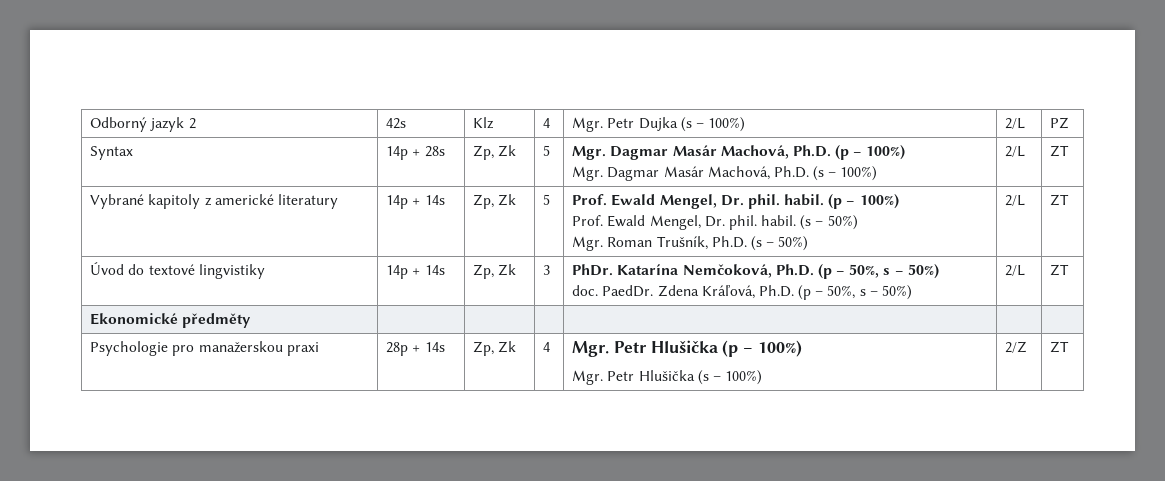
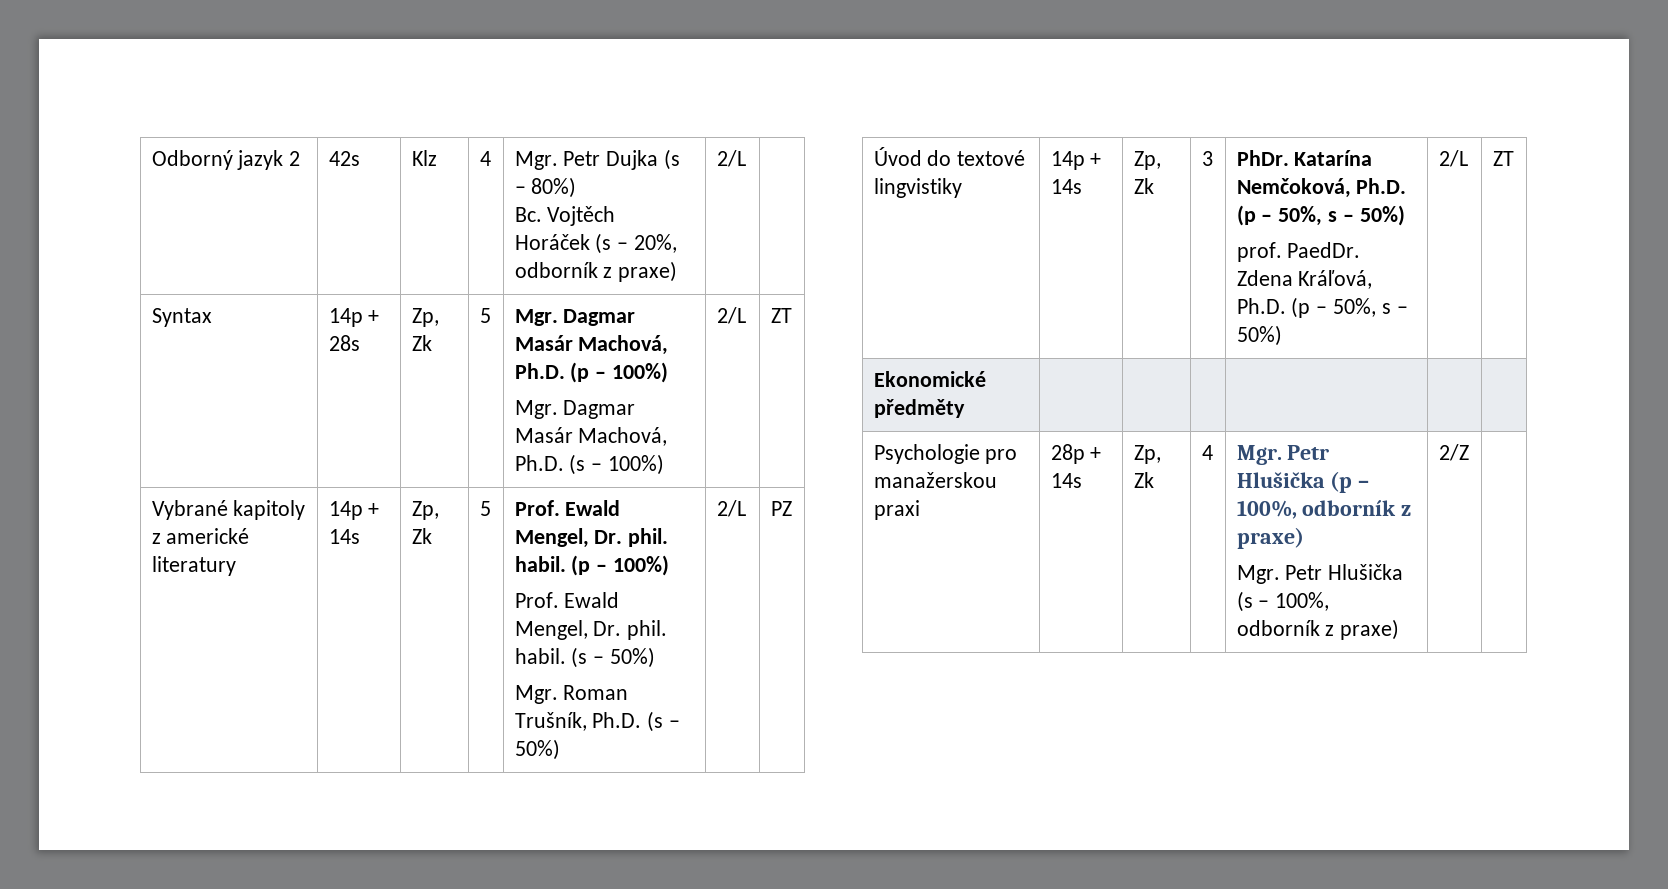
[708,117,746,132] [1005,118,1026,129] [1050,117,1070,129] 100%) | 2/L | PZ -> [531,177,577,198] [514,206,616,226] [514,233,678,254] [514,261,678,282] [716,150,746,167] 80%) // Bc. Vojtěch Horáček (s – 20%, odborník z praxe) | 2/L |
[1050,194,1070,206] ZT -> [770,501,792,516] PZ
[572,285,599,296] doc. -> [1236,242,1282,262] prof.
[757,340,802,357] 100%) -> [1236,500,1412,519] [1236,527,1304,549] 100%, odborník z praxe)
[725,370,763,385] 100%) -> [1275,592,1330,611] [1236,619,1400,640] 100%, odborník z praxe)
[1050,341,1070,353] ZT -> (1469, 452) none

